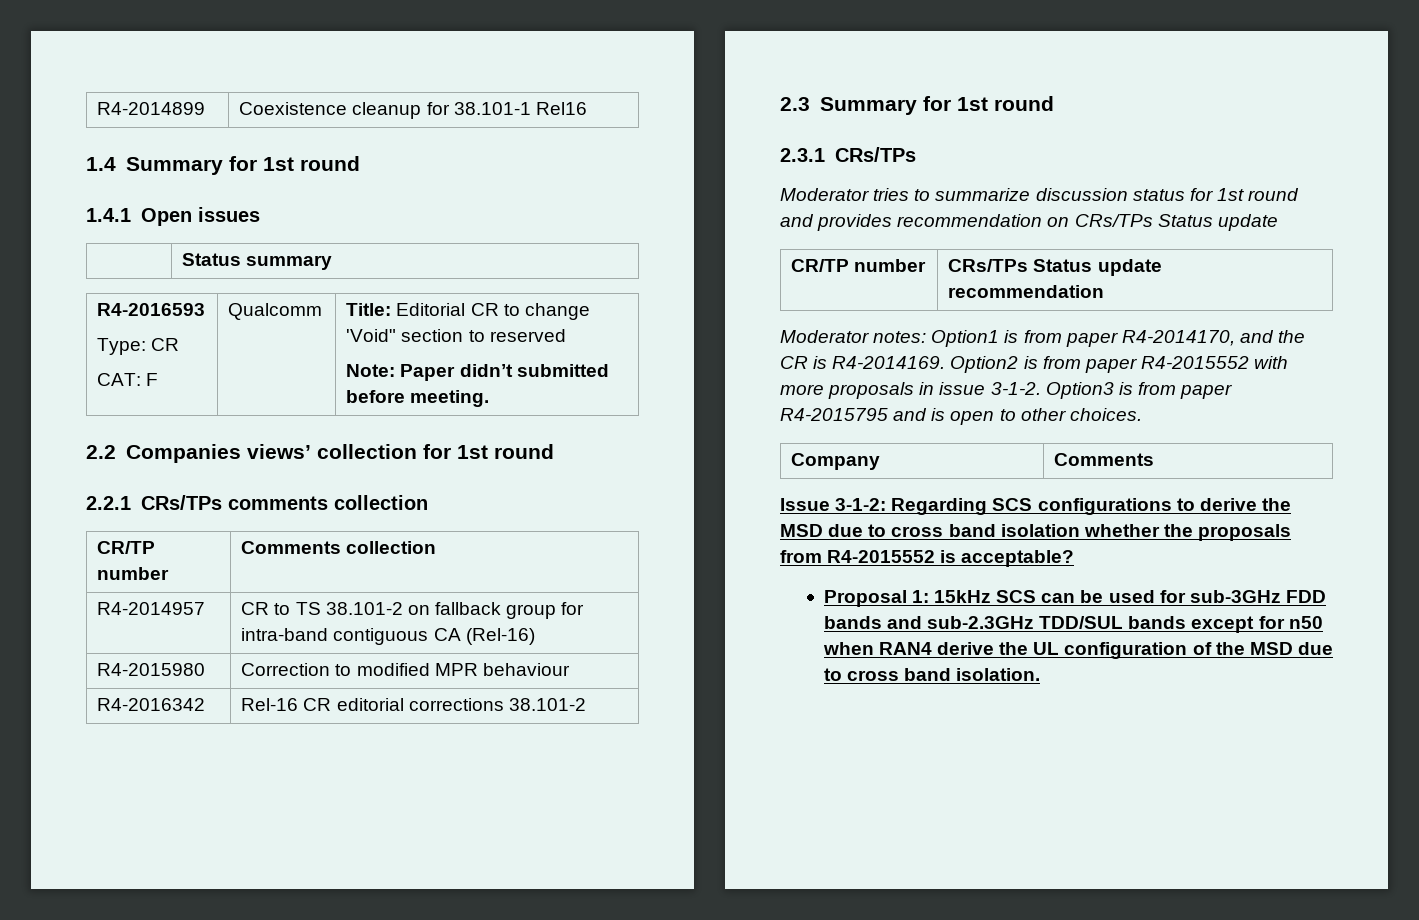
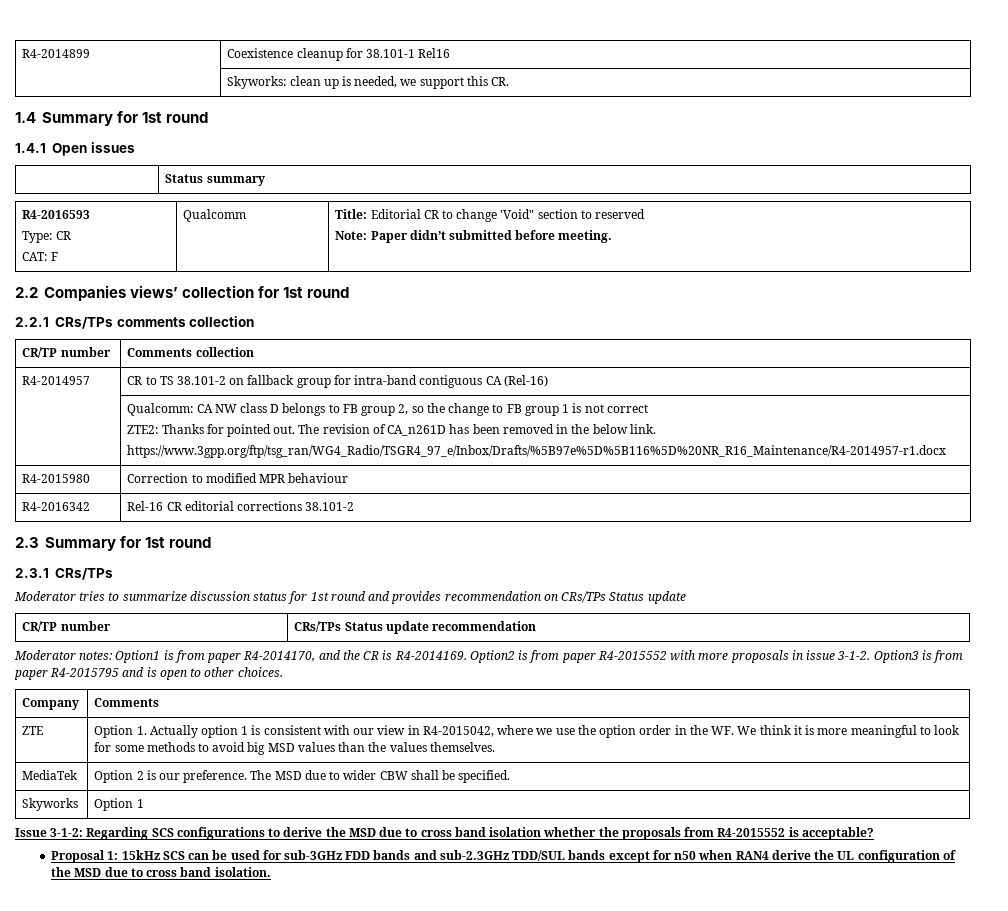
(587, 108) none -> [227,76,510,89] // | Skyworks: clean up is needed, we support this CR.
(535, 636) none -> [127,403,648,416] [127,424,656,437] [127,445,947,458] // | Qualcomm: CA NW class D belongs to FB group 2, so the change to FB group 1 is not correct // ZTE2: Thanks for pointed out. The revision of CA_n261D has been removed in the below link. // https://www.3gpp.org/ftp/tsg_ran/WG4_Radio/TSGR4_97_e/Inbox/Drafts/%5B97e%5D%5B116%5D%20NR_R16_Maintenance/R4-2014957-r1.docx
(1155, 459) none -> [22,726,44,735] [94,725,960,738] [94,742,495,755] [22,770,79,780] [94,770,511,783] [22,798,79,811] [94,798,144,811] // ZTE | Option 1. Actually option 1 is consistent with our view in R4-2015042, where we use the option order in the WF. We think it is more meaningful to look for some methods to avoid big MSD values than the values themselves. // MediaTek | Option 2 is our preference. The MSD due to wider CBW shall be specified. // Skyworks | Option 1

